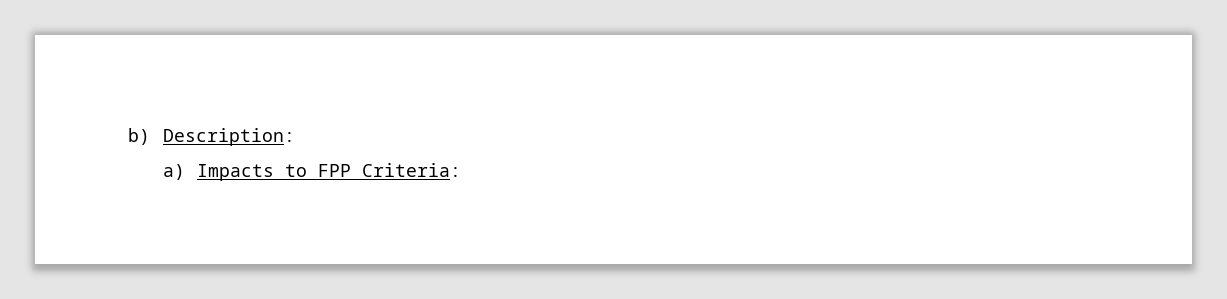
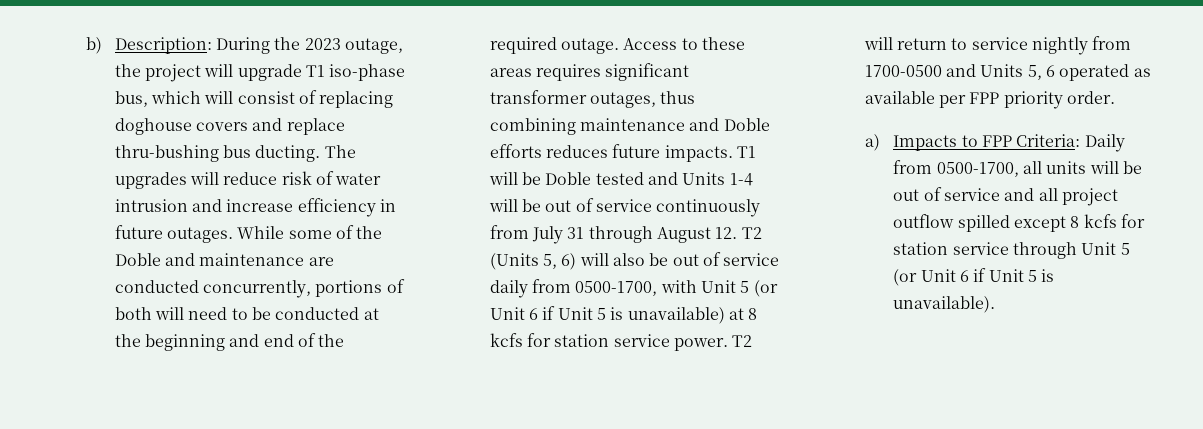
(295, 137) none -> [216,37,404,54] [114,64,406,82] [114,90,394,108] [114,118,345,135] [114,145,356,162] [114,171,382,189] [114,198,397,217] [114,225,383,243] [114,253,334,266] [114,279,405,298] [114,307,379,320] [114,333,345,351] [489,37,746,54] [489,63,690,81] [489,90,696,108] [489,118,770,135] [489,144,757,162] [488,172,753,186] [488,198,761,217] [489,225,762,244] [489,252,780,270] [489,279,778,298] [489,306,758,324] [489,333,753,351] [863,36,1132,55] [864,64,1151,81] [864,91,1116,109] During the 2023 outage, the project will upgrade T1 iso-phase bus, which will consist of replacing doghouse covers and replace thru-bushing bus ducting. The upgrades will reduce risk of water intrusion and increase efficiency in future outages. While some of the Doble and maintenance are conducted concurrently, portions of both will need to be conducted at the beginning and end of the required outage. Access to these areas requires significant transformer outages, thus combining maintenance and Doble efforts reduces future impacts. T1 will be Doble tested and Units 1-4 will be out of service continuously from July 31 through August 12. T2 (Units 5, 6) will also be out of service daily from 0500-1700, with Unit 5 (or Unit 6 if Unit 5 is unavailable) at 8 kcfs for station service power. T2 will return to service nightly from 1700-0500 and Units 5, 6 operated as available per FPP priority order.
(462, 170) none -> [1084,134,1125,152] [893,160,1142,177] [893,187,1118,206] [893,214,1145,232] [893,242,1130,259] [893,268,1055,286] [893,296,996,313] Daily from 0500-1700, all units will be out of service and all project outflow spilled except 8 kcfs for station service through Unit 5 (or Unit 6 if Unit 5 is unavailable).

